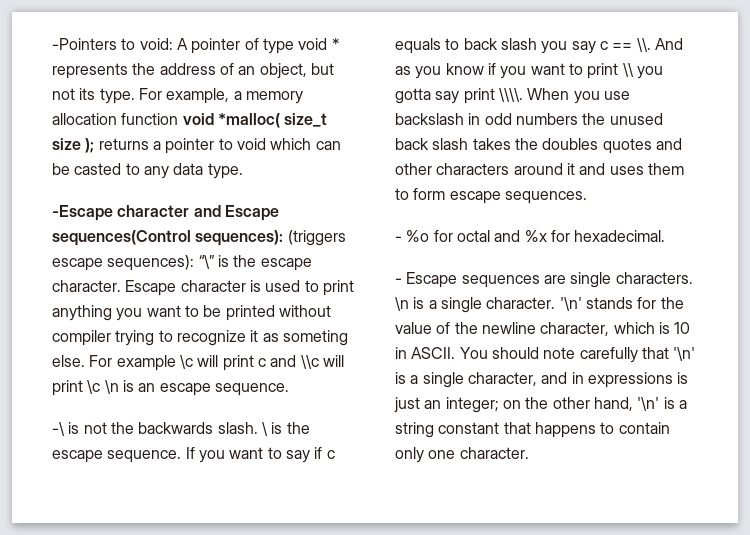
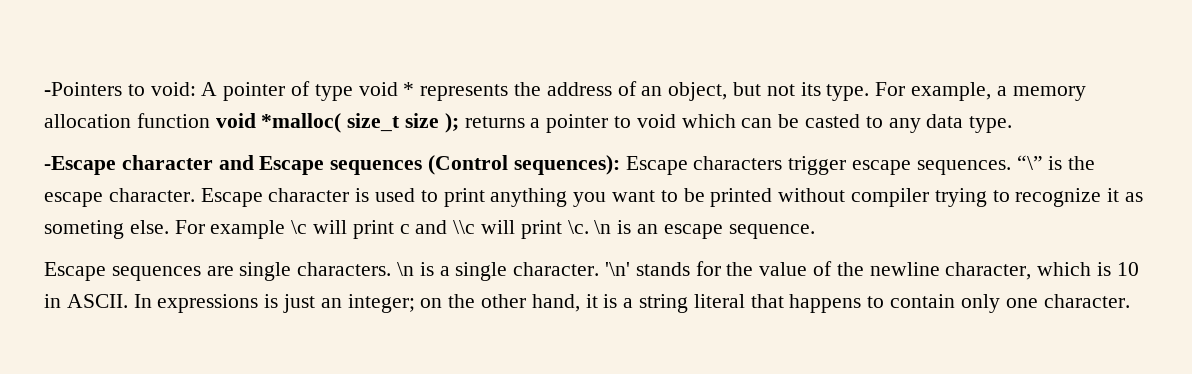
[52,230,346,246] [52,255,195,271] sequences(Control sequences): (triggers escape sequences): -> [330,155,1011,175] sequences (Control sequences): Escape characters trigger escape sequences.
[87,380,101,394] \c -> [567,220,589,234] \c.
[52,422,310,436] [52,447,335,463] [395,38,683,54] [395,63,663,79] [395,88,630,104] [395,113,663,125] [395,138,682,154] [395,163,684,175] [395,188,587,204] [395,230,666,242] [395,278,402,284] -\ is not the backwards slash. \ is the escape sequence. If you want to say if c equals to back slash you say c == \\. And as you know if you want to print \\ you gotta say print \\\\. When you use backslash in odd numbers the unused back slash takes the doubles quotes and other characters around it and uses them to form escape sequences. // - %o for octal and %x for hexadecimal. // - -> (815, 231) none
[459,347,696,363] [395,372,584,388] You should note carefully that '\n' is a single character, and in -> [133,294,152,308] In
[637,397,660,411] '\n' -> [585,294,598,308] it
[438,422,500,434] constant -> [693,294,745,308] literal

